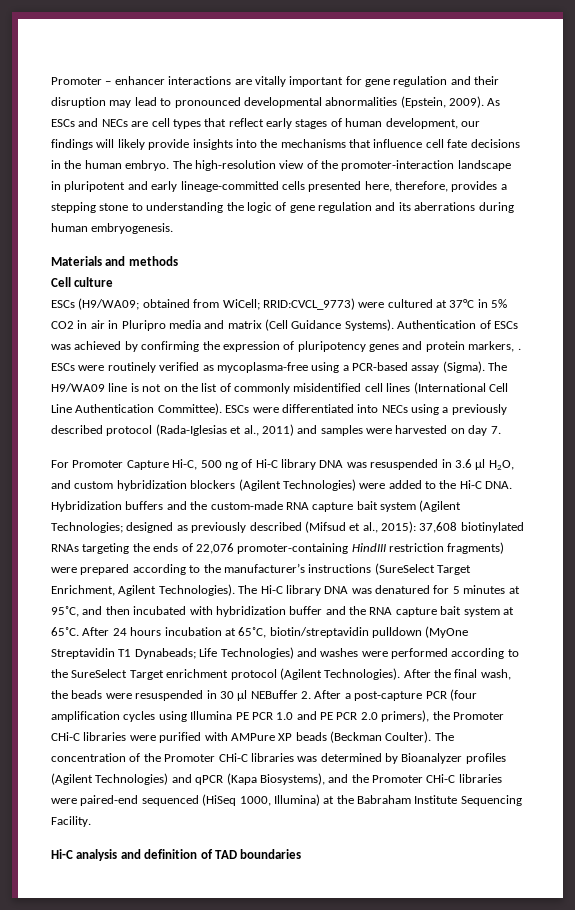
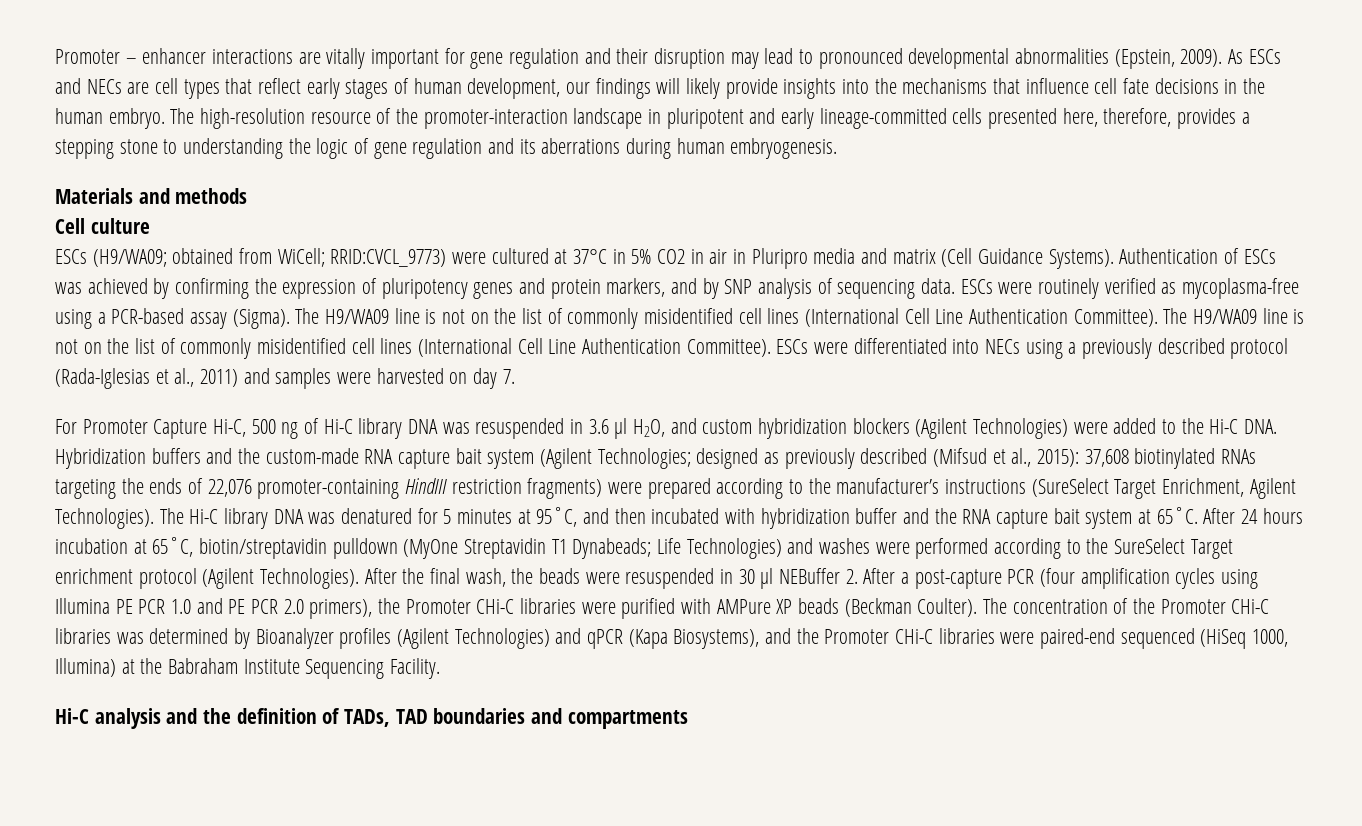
[279,160,305,169] view -> [310,112,371,124] resource
[517,348,521,350] . -> [671,278,956,299] and by SNP analysis of sequencing data.
(222, 409) none -> [1163,308,1305,324] [55,338,771,359] The H9/WA09 line is not on the list of commonly misidentified cell lines (International Cell Line Authentication Committee).
(141, 854) none -> [203,708,232,724] the
(213, 854) none -> [344,709,391,727] TADs,
(302, 854) none -> [530,708,688,729] and compartments

